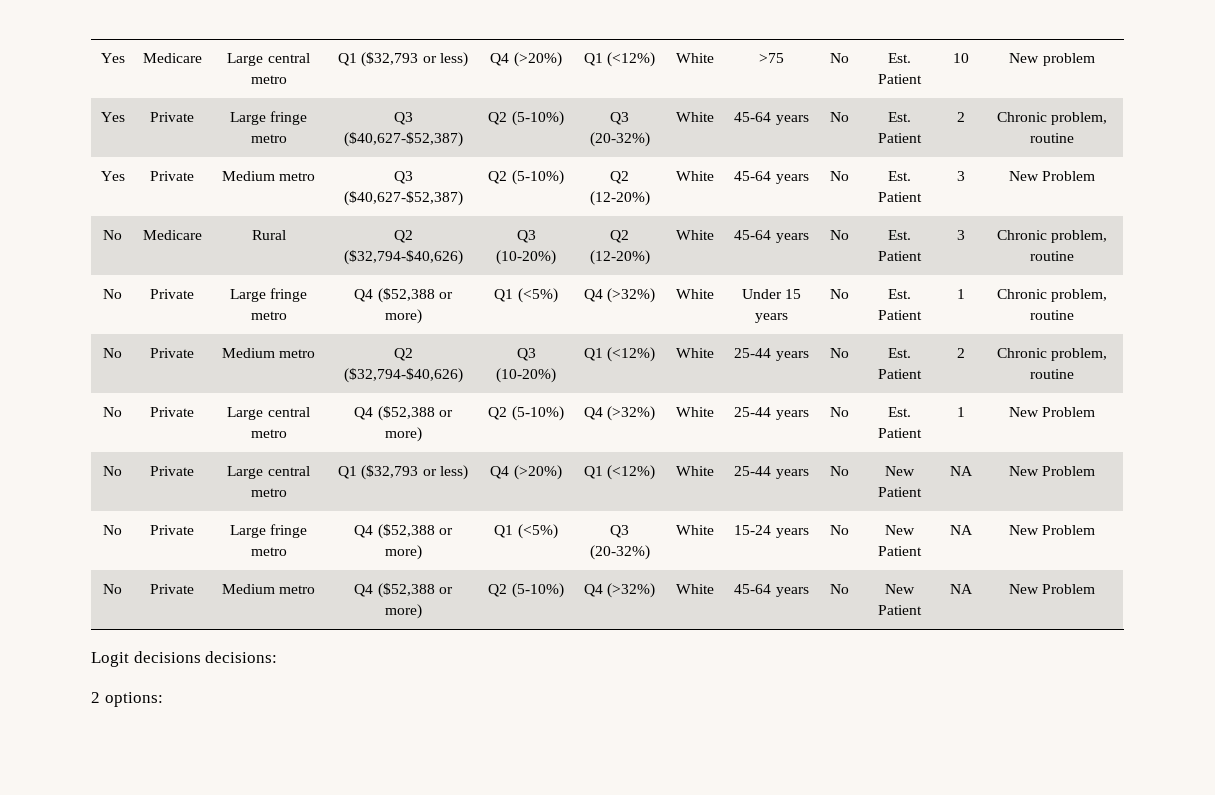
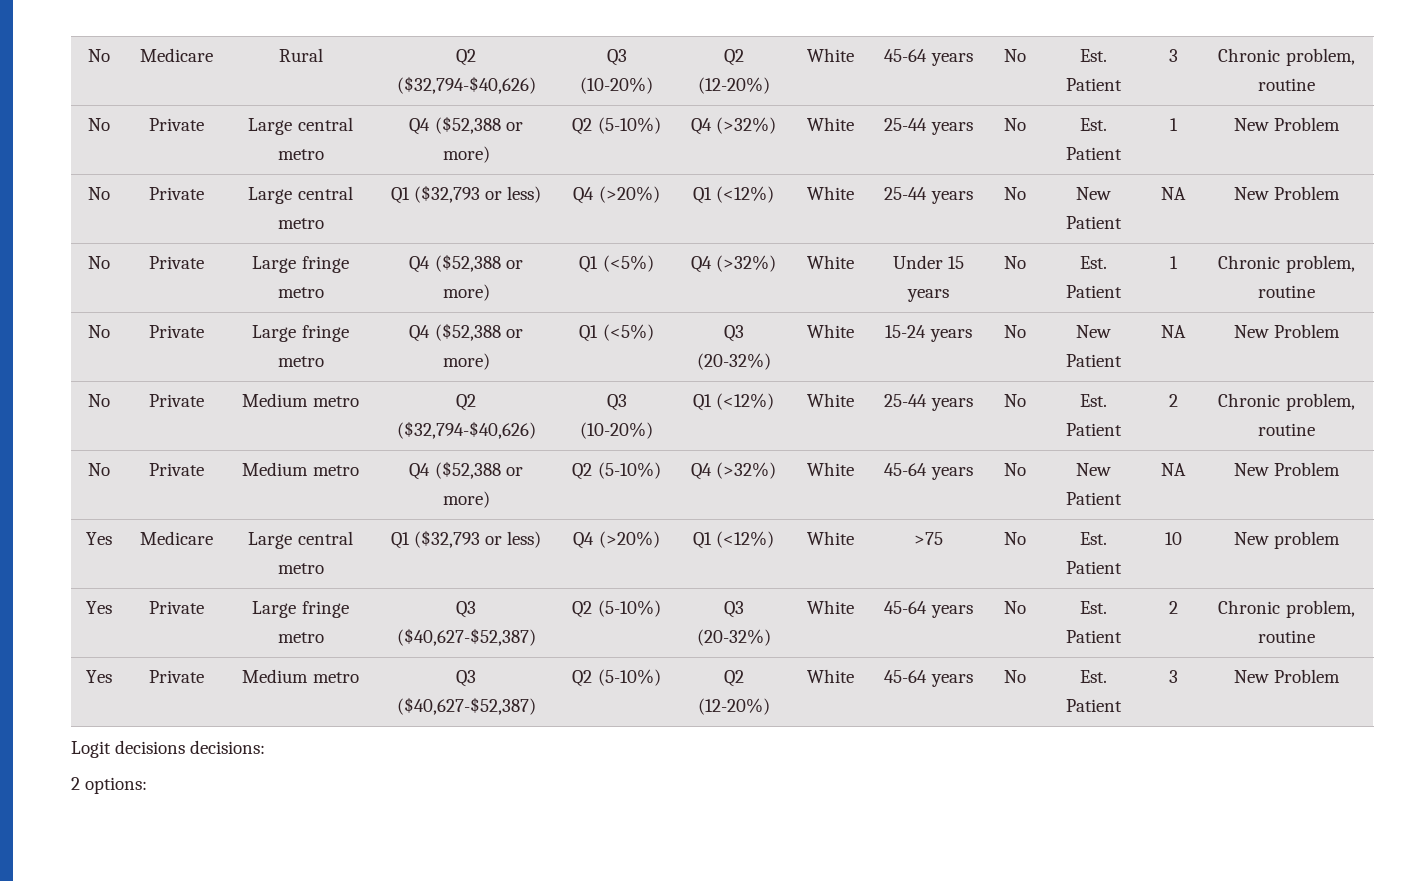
(100, 58) none -> [87,49,110,62] [140,48,213,62] [278,48,323,62] [456,49,476,66] [396,76,536,94] [606,49,627,66] [580,77,653,94] [723,49,744,66] [697,77,770,94] [806,48,854,62] [884,49,973,66] [1003,49,1026,62] [1079,49,1107,62] [1065,78,1122,91] [1168,49,1178,62] [1218,48,1355,66] [1258,78,1315,91] [87,118,110,131] [149,118,204,131] [248,117,353,135] [277,149,324,160] [409,116,523,135] [442,146,490,163] [572,117,661,135] [690,117,777,135] [806,117,854,131] [884,118,973,135] [1003,118,1026,131] [1079,118,1107,131] [1065,147,1122,160] [1169,118,1178,131] [1233,117,1341,131] [87,187,110,200] [149,187,204,200] [248,186,353,204] [277,218,324,229] [390,185,542,204] [573,186,660,204] [692,186,775,204] [806,186,854,200] [884,187,973,204] [1003,187,1026,200] [1075,187,1111,200] [1065,216,1122,229] [1161,187,1186,200] [1233,186,1341,200] [87,256,110,269] [149,256,204,269] [252,256,349,273] [277,287,324,298] [409,254,523,273] [442,284,490,301] [579,255,654,273] [690,255,777,273] [806,255,854,269] [892,255,965,269] [907,289,949,302] [1003,256,1026,269] [1079,256,1107,269] [1065,285,1122,298] [1169,256,1178,269] [1218,255,1355,273] [1258,285,1315,298] [87,325,110,338] [149,325,204,338] [252,325,349,342] [277,356,324,367] [409,323,523,342] [442,353,490,370] [579,324,654,342] [723,325,744,342] [696,353,771,370] [806,324,854,338] [885,325,972,342] [1003,325,1026,338] [1075,325,1111,338] [1065,354,1122,367] [1161,325,1186,338] [1233,324,1341,338] [87,394,110,407] [149,394,204,407] [242,393,359,407] [456,394,476,411] [396,421,536,439] [606,394,627,411] [580,422,653,439] [692,393,775,411] [806,393,854,407] [884,394,973,411] [1003,394,1026,407] [1079,394,1107,407] [1065,423,1122,436] [1168,394,1178,407] [1218,393,1355,411] [1258,423,1315,436] [87,463,110,476] [149,463,204,476] [242,462,359,476] [409,461,523,480] [442,491,490,508] [572,462,661,480] [690,462,777,480] [806,462,854,476] [884,463,973,480] [1003,463,1026,476] [1075,463,1111,476] [1065,492,1122,505] [1161,463,1186,476] [1233,462,1341,476] No | Medicare | Rural | Q2 ($32,794-$40,626) | Q3 (10-20%) | Q2 (12-20%) | White | 45-64 years | No | Est. Patient | 3 | Chronic problem, routine // No | Private | Large central metro | Q4 ($52,388 or more) | Q2 (5-10%) | Q4 (>32%) | White | 25-44 years | No | Est. Patient | 1 | New Problem // No | Private | Large central metro | Q1 ($32,793 or less) | Q4 (>20%) | Q1 (<12%) | White | 25-44 years | No | New Patient | NA | New Problem // No | Private | Large fringe metro | Q4 ($52,388 or more) | Q1 (<5%) | Q4 (>32%) | White | Under 15 years | No | Est. Patient | 1 | Chronic problem, routine // No | Private | Large fringe metro | Q4 ($52,388 or more) | Q1 (<5%) | Q3 (20-32%) | White | 15-24 years | No | New Patient | NA | New Problem // No | Private | Medium metro | Q2 ($32,794-$40,626) | Q3 (10-20%) | Q1 (<12%) | White | 25-44 years | No | Est. Patient | 2 | Chronic problem, routine // No | Private | Medium metro | Q4 ($52,388 or more) | Q2 (5-10%) | Q4 (>32%) | White | 45-64 years | No | New Patient | NA | New Problem //
[103,230,122,240] [142,230,202,240] [251,230,286,240] [393,230,413,243] [343,250,463,265] [516,230,536,243] [496,250,556,265] [610,230,629,243] [589,250,650,265] [675,230,714,240] [734,230,809,243] [829,230,849,240] [887,230,911,240] [877,251,922,261] [956,230,965,240] [996,230,1108,243] [1030,251,1074,261] [103,289,122,299] [150,289,194,299] [229,288,308,302] [250,311,287,320] [354,288,453,303] [384,309,422,324] [494,288,558,303] [583,288,656,303] [675,289,714,299] [741,289,802,299] [755,313,788,323] [829,289,849,299] [887,289,911,299] [877,310,922,320] [956,289,965,299] [996,289,1108,302] [1030,310,1074,320] [103,348,122,358] [150,348,194,358] [221,348,316,358] [393,348,413,361] [343,368,463,383] [516,348,536,361] [496,368,556,383] [583,347,656,362] [675,348,714,358] [734,348,809,361] [829,348,849,358] [887,348,911,358] [877,369,922,379] [956,348,965,358] [996,348,1108,361] [1030,369,1074,379] [103,407,122,417] [150,407,194,417] [227,407,310,420] [250,429,287,438] [354,406,453,421] [384,427,422,442] [488,406,564,421] [583,406,656,421] [675,407,714,417] [734,407,809,420] [829,407,849,417] [887,407,911,417] [877,428,922,438] [956,407,965,417] [1008,407,1096,417] [103,466,122,476] [150,466,194,476] [227,466,310,479] [250,488,287,497] [338,465,468,480] [490,465,562,480] [583,465,656,480] [675,466,714,476] [734,466,809,479] [829,466,849,476] [884,466,915,476] [877,487,922,497] [949,466,973,476] [1008,466,1096,476] [103,525,122,535] [150,525,194,535] [229,524,308,538] [250,547,287,556] [354,524,453,539] [384,545,422,560] [494,524,558,539] [610,525,629,538] [589,545,650,560] [675,525,714,535] [734,525,809,538] [829,525,849,535] [884,525,915,535] [877,546,922,556] [949,525,973,535] [1008,525,1096,535] [103,584,122,594] [150,584,194,594] [221,584,316,594] [354,583,453,598] [384,604,422,619] [488,583,564,598] [583,583,656,598] [675,584,714,594] [734,584,809,597] [829,584,849,594] [884,584,915,594] [877,605,922,615] [949,584,973,594] [1008,584,1096,594] // No | Medicare | Rural | Q2 ($32,794-$40,626) | Q3 (10-20%) | Q2 (12-20%) | White | 45-64 years | No | Est. Patient | 3 | Chronic problem, routine // No | Private | Large fringe metro | Q4 ($52,388 or more) | Q1 (<5%) | Q4 (>32%) | White | Under 15 years | No | Est. Patient | 1 | Chronic problem, routine // No | Private | Medium metro | Q2 ($32,794-$40,626) | Q3 (10-20%) | Q1 (<12%) | White | 25-44 years | No | Est. Patient | 2 | Chronic problem, routine // No | Private | Large central metro | Q4 ($52,388 or more) | Q2 (5-10%) | Q4 (>32%) | White | 25-44 years | No | Est. Patient | 1 | New Problem // No | Private | Large central metro | Q1 ($32,793 or less) | Q4 (>20%) | Q1 (<12%) | White | 25-44 years | No | New Patient | NA | New Problem // No | Private | Large fringe metro | Q4 ($52,388 or more) | Q1 (<5%) | Q3 (20-32%) | White | 15-24 years | No | New Patient | NA | New Problem // No | Private | Medium metro | Q4 ($52,388 or more) | Q2 (5-10%) | Q4 (>32%) | White | 45-64 years | No | New Patient | NA | New Problem -> (1341, 676) none

